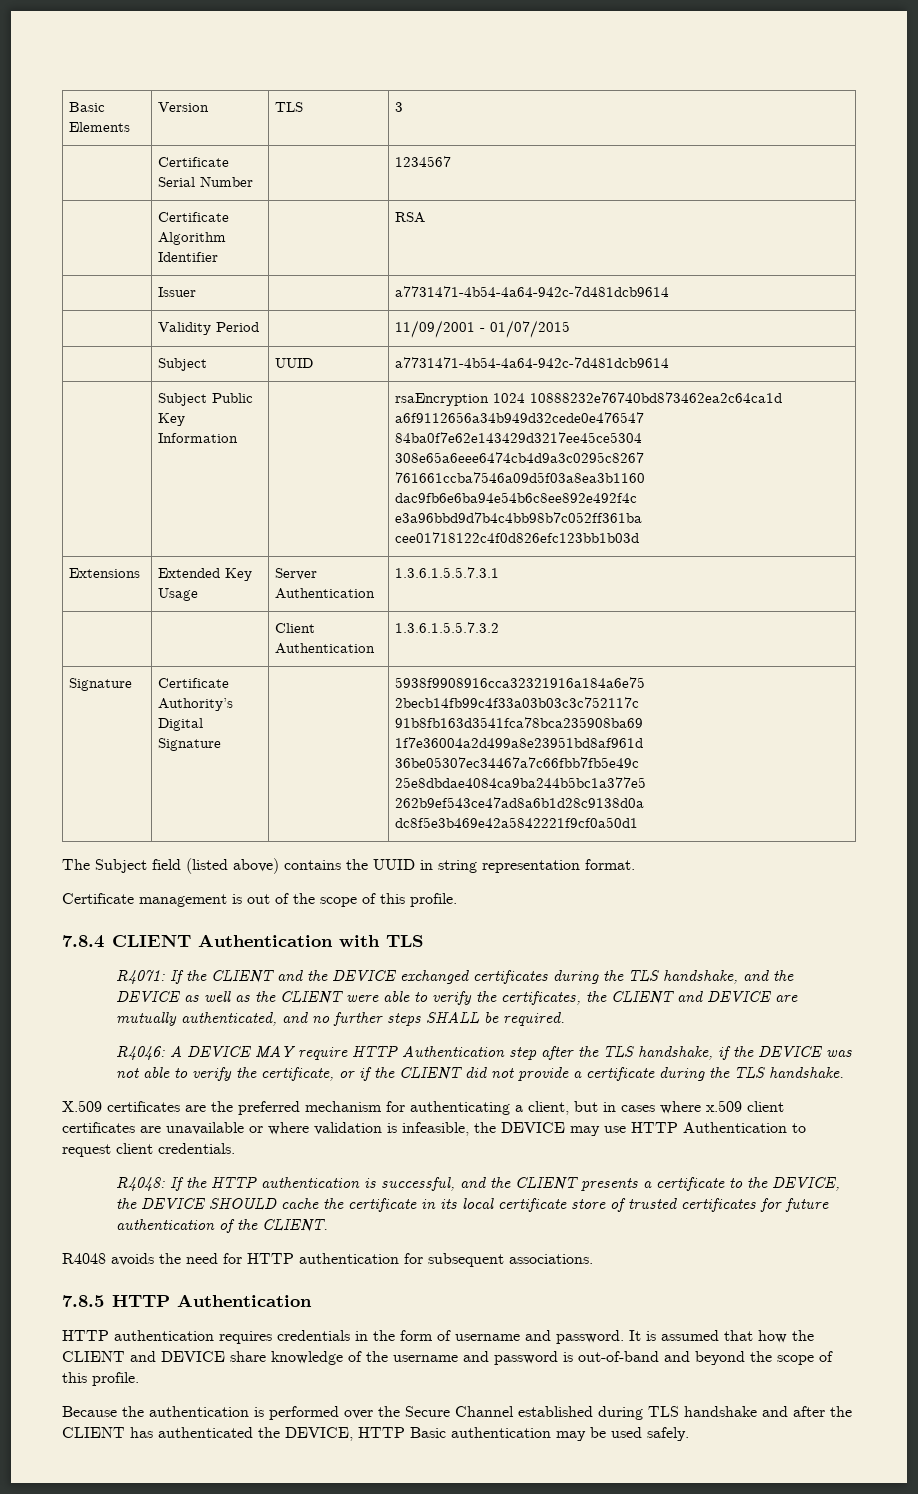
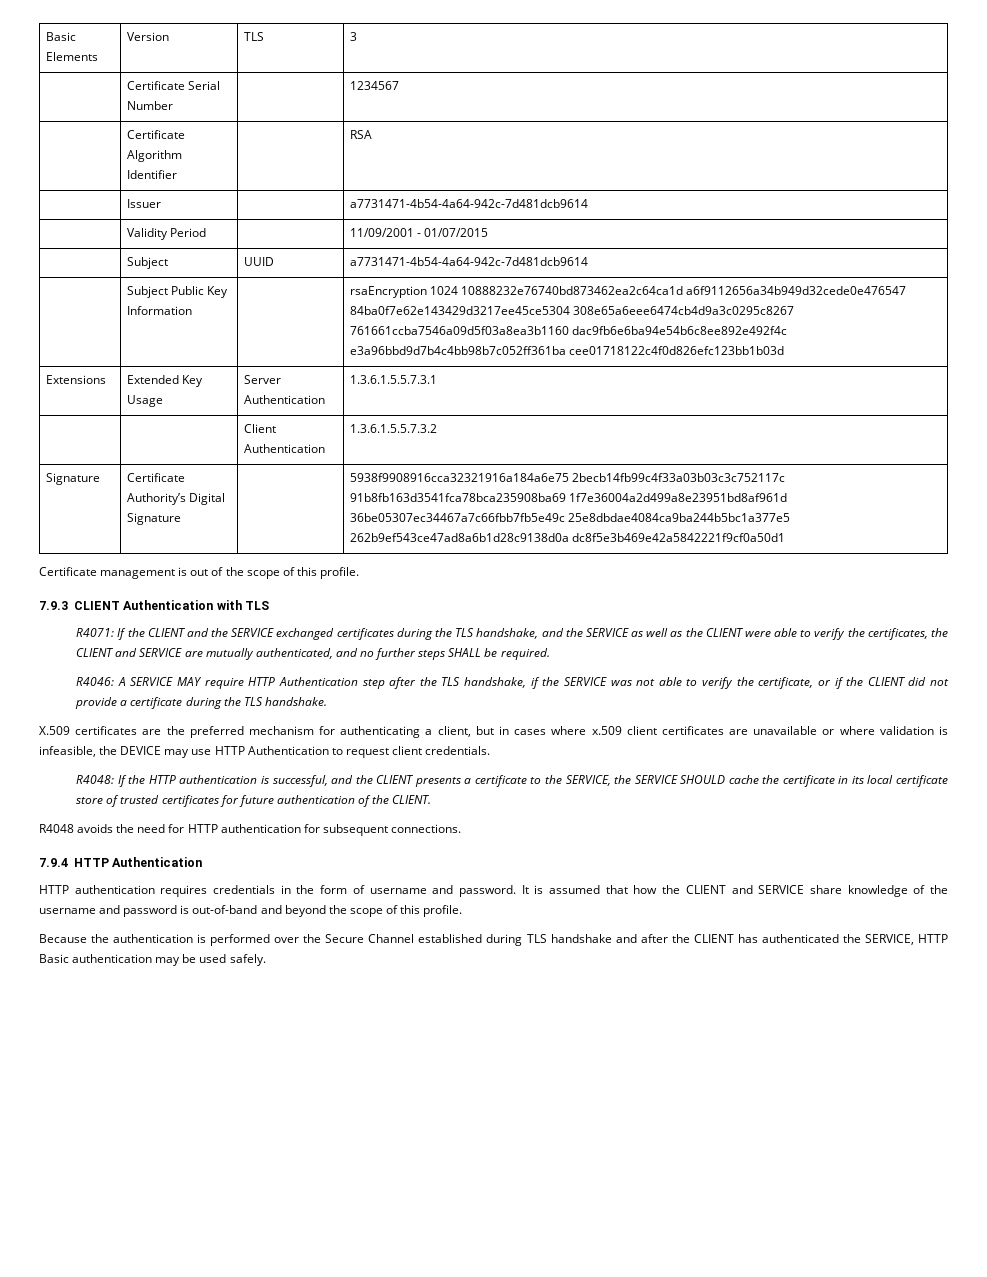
[62,858,635,874] // The Subject field (listed above) contains the UUID in string representation format. -> (786, 537) none
[62,935,104,948] 7.8.4 -> [39,601,68,610] 7.9.3
[332,970,397,981] DEVICE -> [231,628,275,637] SERVICE
[116,991,181,1002] DEVICE -> [585,628,629,637] SERVICE
[707,991,772,1002] DEVICE -> [139,648,183,657] SERVICE
[187,1046,252,1057] DEVICE -> [130,677,174,686] SERVICE
[758,1046,823,1057] DEVICE -> [563,677,607,686] SERVICE
[772,1177,841,1191] [116,1198,206,1209] DEVICE, the DEVICE -> [565,775,678,786] SERVICE, the SERVICE
[509,1254,593,1264] [62,1295,104,1307] associations. // 7.8.5 -> [390,824,461,833] [39,858,68,867] connections. // 7.9.4
[161,1351,225,1362] DEVICE -> [758,885,805,894] SERVICE
[285,1427,353,1441] DEVICE, -> [864,934,914,945] SERVICE,

